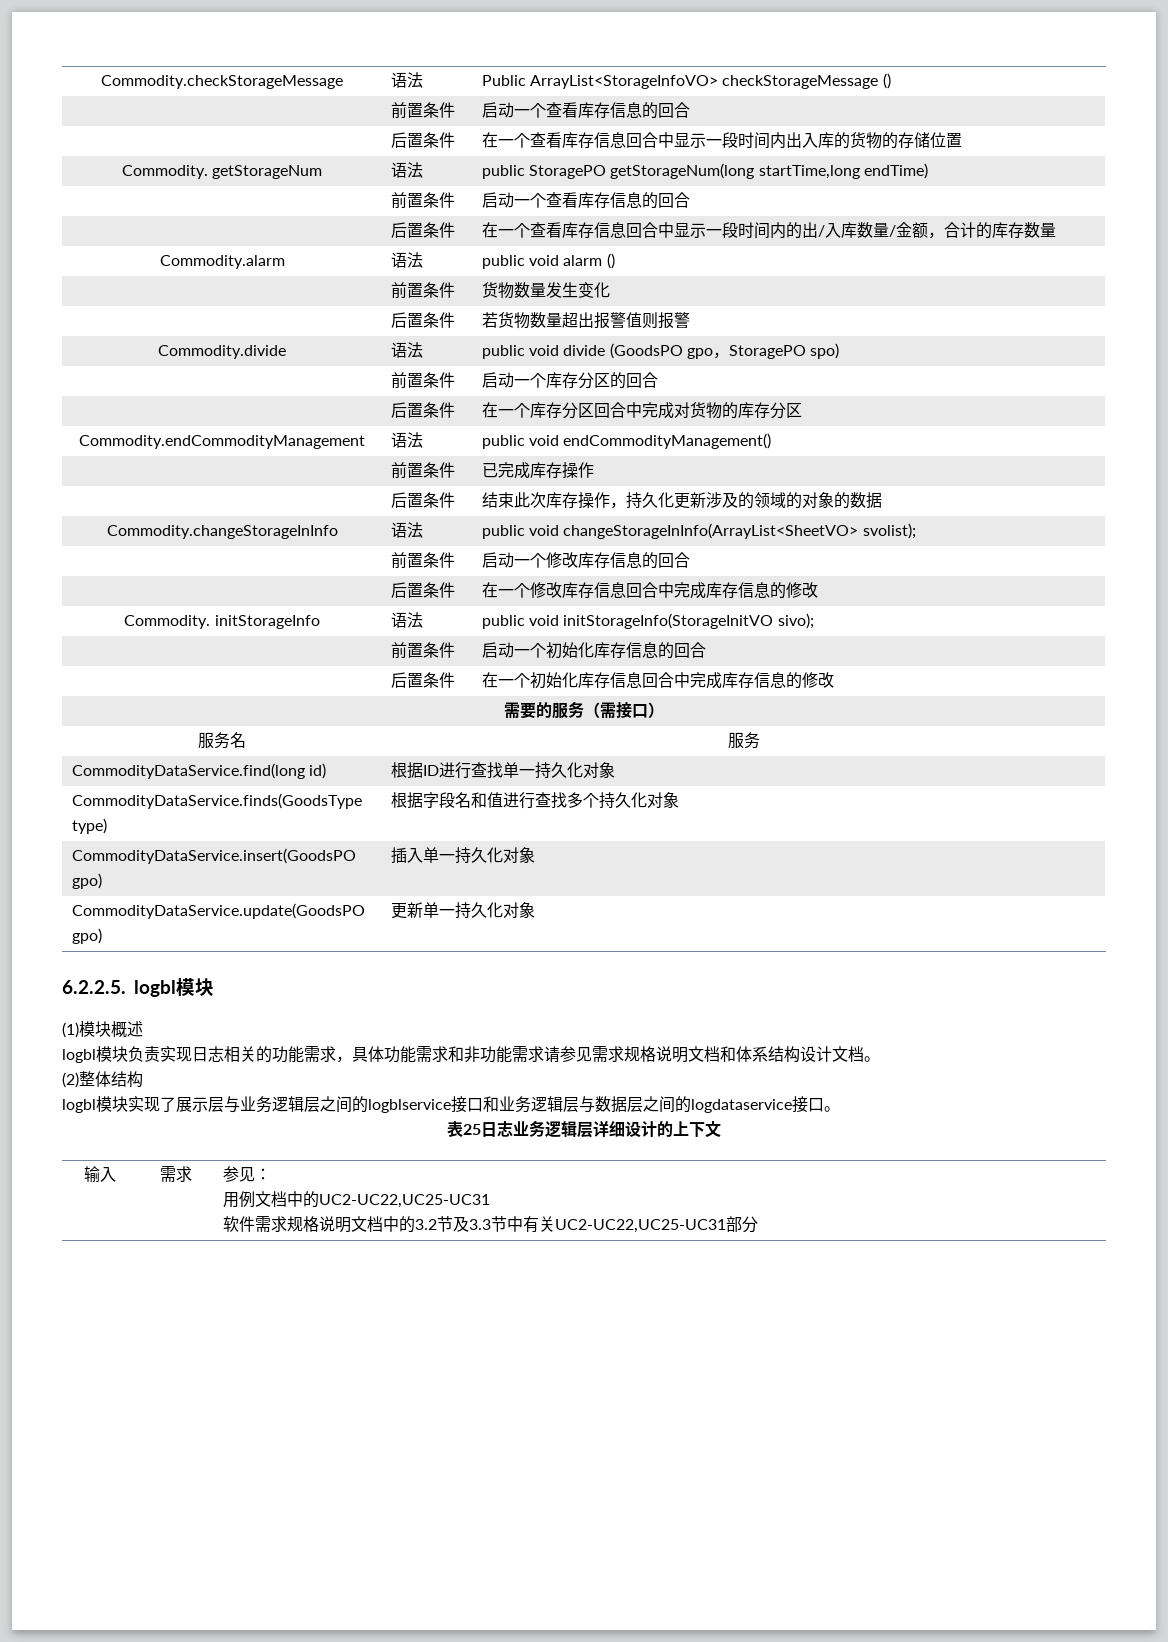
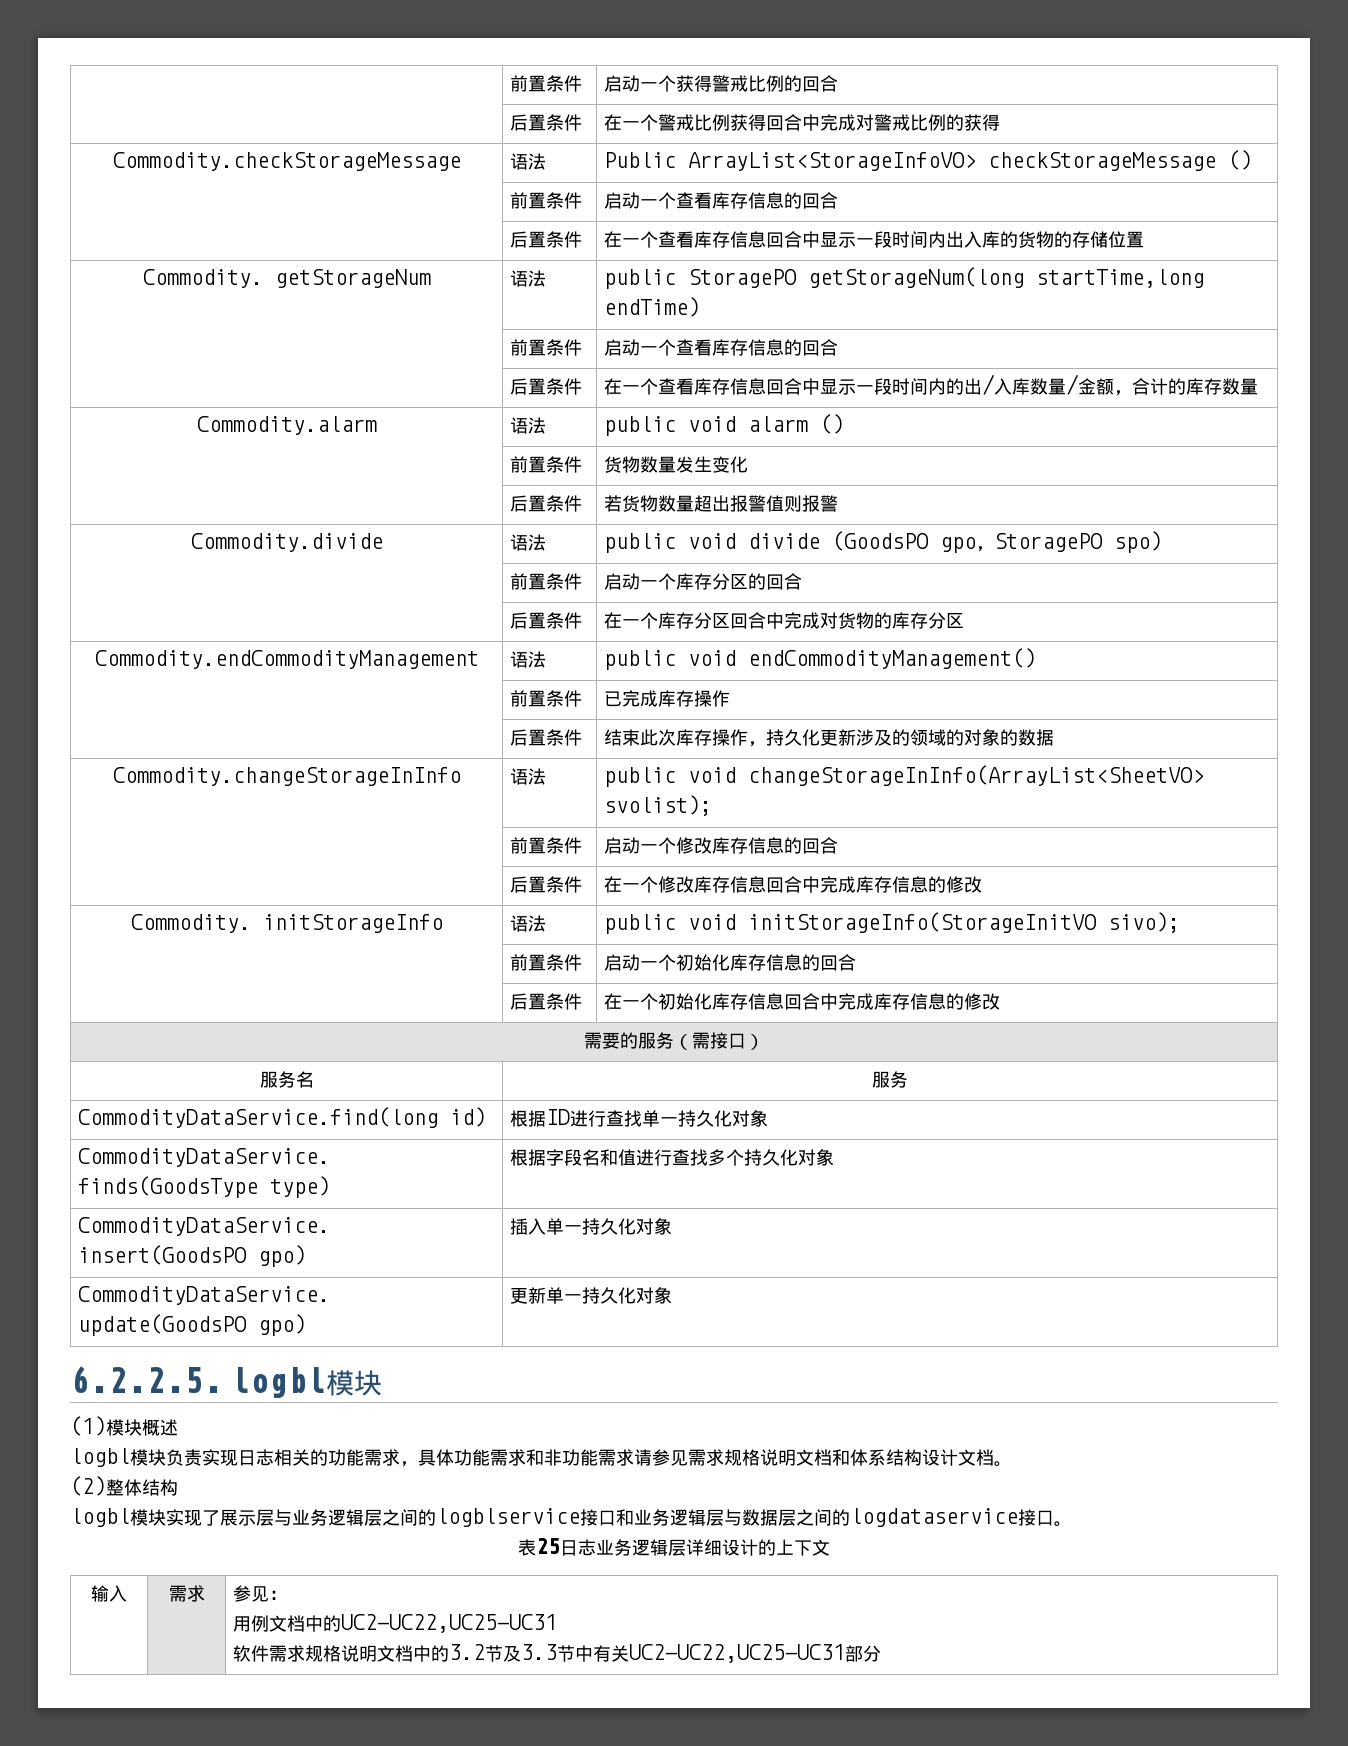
(101, 82) none -> [510,75,583,92] [604,75,839,92] [510,114,583,131] [604,114,1001,131] | 前置条件 | 启动一个获得警戒比例的回合 // | 后置条件 | 在一个警戒比例获得回合中完成对警戒比例的获得 //

